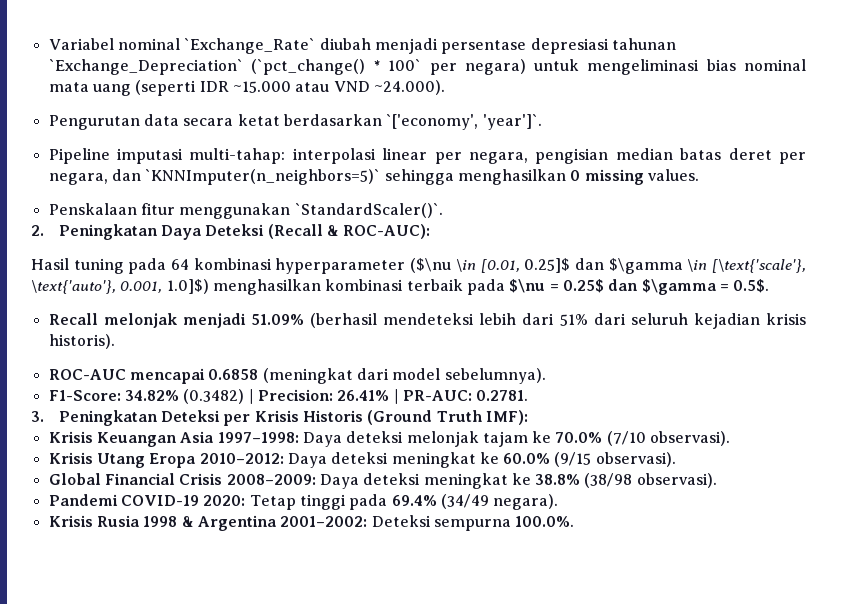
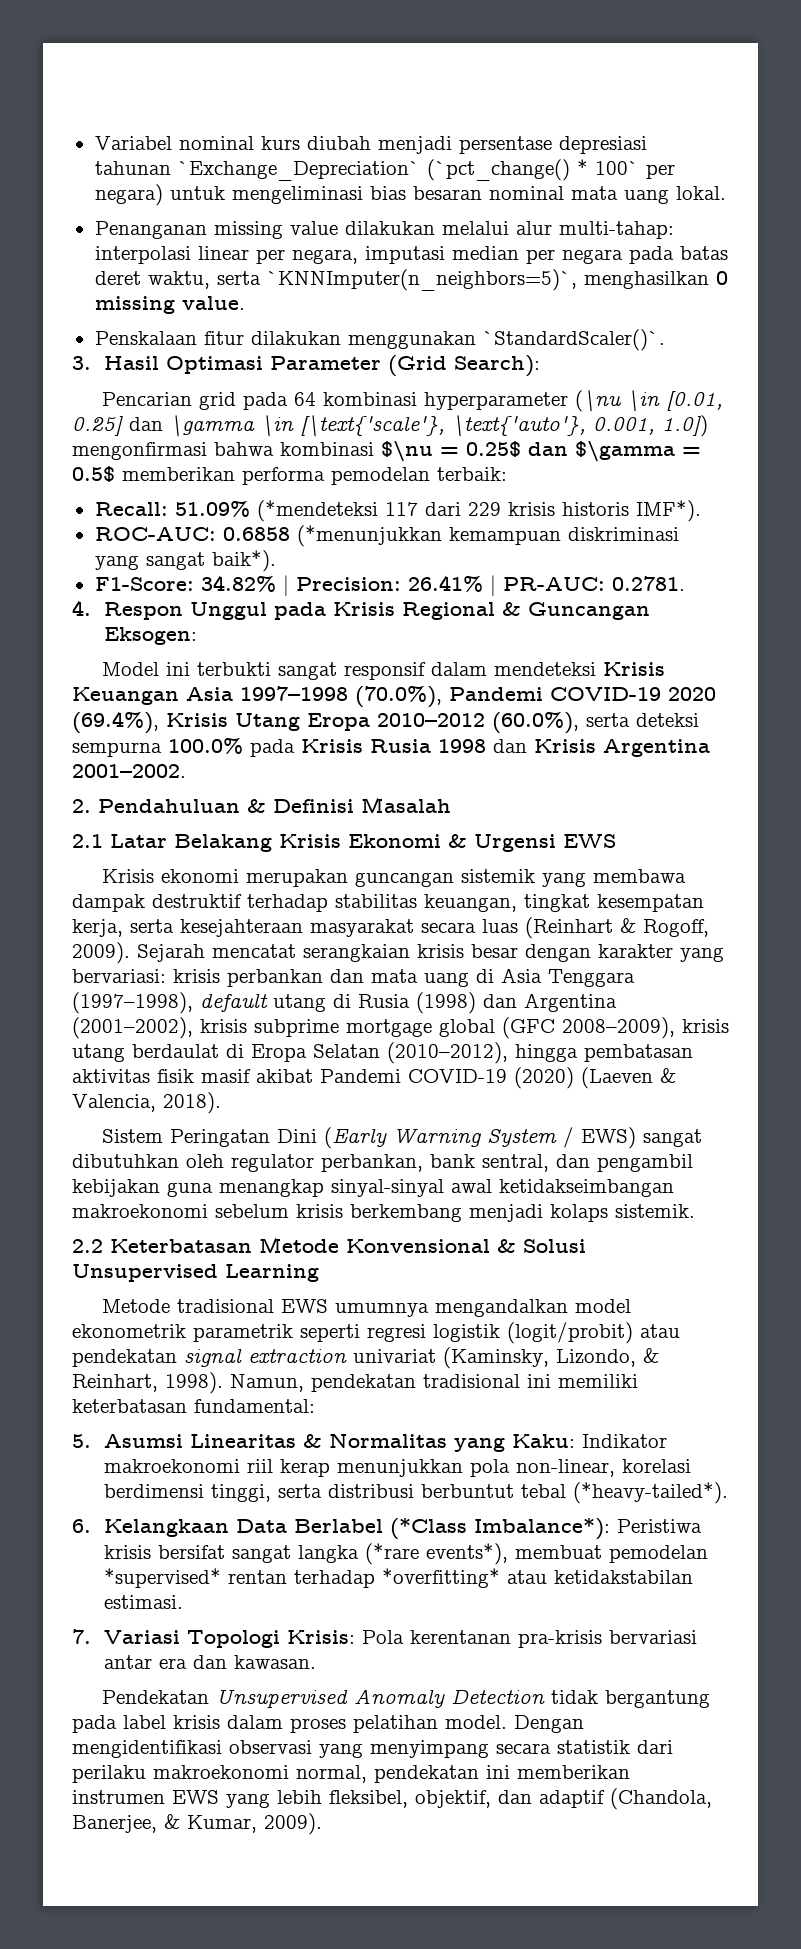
[184,38,316,54] `Exchange_Rate` -> [260,136,300,150] kurs
(736, 65) none -> [412,186,482,200] besaran
[135,80,445,96] [48,114,542,130] [48,148,183,164] (seperti IDR ~15.000 atau VND ~24.000). // Pengurutan data secara ketat berdasarkan `['economy', 'year']`. // Pipeline imputasi -> [675,186,726,200] [94,221,552,239] lokal. // Penanganan missing value dilakukan melalui alur
[535,148,806,164] [48,169,454,185] pengisian median batas deret per negara, dan `KNNImputer(n_neighbors=5)` sehingga -> [364,246,728,264] [94,269,577,291] imputasi median per negara pada batas deret waktu, serta `KNNImputer(n_neighbors=5)`,
[647,169,699,181] values. -> [181,296,245,310] value.
(175, 209) none -> [250,331,341,345] dilakukan
[31,224,431,240] [31,258,124,274] 2. Peningkatan Daya Deteksi (Recall & ROC-AUC): // Hasil tuning -> [72,355,540,377] [102,392,237,410] 3. Hasil Optimasi Parameter (Grid Search): // Pencarian grid
[410,258,452,273] ($\nu -> [575,390,622,412] (\nu
[524,258,683,274] 0.25]$ dan $\gamma -> [72,415,255,437] 0.25] dan \gamma
[166,279,505,295] 1.0]$) menghasilkan kombinasi terbaik pada -> [662,415,708,437] [72,442,374,460] 1.0]) mengonfirmasi bahwa kombinasi
[733,279,770,293] [48,313,807,329] [48,334,115,349] [48,368,546,384] 0.5$. // Recall melonjak menjadi 51.09% (berhasil mendeteksi lebih dari 51% dari seluruh kejadian krisis historis). // ROC-AUC mencapai 0.6858 (meningkat dari model sebelumnya). -> [72,466,507,485] [94,500,701,522] [94,525,679,547] [94,550,276,572] 0.5$ memberikan performa pemodelan terbaik: // Recall: 51.09% (*mendeteksi 117 dari 229 krisis historis IMF*). // ROC-AUC: 0.6858 (*menunjukkan kemampuan diskriminasi yang sangat baik*).
[183,389,245,404] (0.3482) -> (276, 583) none
[31,410,528,426] [48,431,731,447] [48,452,676,468] [48,473,717,489] [48,494,559,510] [48,515,575,531] 3. Peningkatan Deteksi per Krisis Historis (Ground Truth IMF): // Krisis Keuangan Asia 1997–1998: Daya deteksi melonjak tajam ke 70.0% (7/10 observasi). // Krisis Utang Eropa 2010–2012: Daya deteksi meningkat ke 60.0% (9/15 observasi). // Global Financial Crisis 2008–2009: Daya deteksi meningkat ke 38.8% (38/98 observasi). // Pandemi COVID-19 2020: Tetap tinggi pada 69.4% (34/49 negara). // Krisis Rusia 1998 & Argentina 2001–2002: Deteksi sempurna 100.0%. -> [72,600,650,620] [103,627,197,645] [102,662,666,680] [72,686,716,708] [72,711,699,734] [72,738,710,757] [72,764,186,778] [72,797,451,813] [72,834,616,852] [102,869,687,887] [72,894,704,912] [72,917,709,939] [72,942,724,964] [72,968,635,987] [72,992,617,1014] [72,1017,729,1039] [72,1042,693,1064] [72,1067,676,1089] [72,1092,221,1114] [102,1127,703,1149] [72,1154,693,1172] [72,1179,674,1197] [72,1204,695,1222] [72,1237,586,1253] [72,1264,319,1282] [102,1299,632,1317] [72,1322,680,1344] [72,1347,659,1369] [72,1372,638,1394] [72,1399,315,1413] [72,1433,667,1452] [103,1459,691,1477] [103,1482,728,1504] [72,1518,702,1540] [103,1543,708,1565] [103,1568,693,1588] [103,1595,183,1609] [72,1629,697,1648] [103,1655,316,1669] [102,1689,711,1708] [72,1715,584,1733] [72,1740,673,1758] [72,1765,630,1783] [72,1788,712,1810] [72,1813,322,1835] 4. Respon Unggul pada Krisis Regional & Guncangan Eksogen: // Model ini terbukti sangat responsif dalam mendeteksi Krisis Keuangan Asia 1997–1998 (70.0%), Pandemi COVID-19 2020 (69.4%), Krisis Utang Eropa 2010–2012 (60.0%), serta deteksi sempurna 100.0% pada Krisis Rusia 1998 dan Krisis Argentina 2001–2002. // 2. Pendahuluan & Definisi Masalah // 2.1 Latar Belakang Krisis Ekonomi & Urgensi EWS // Krisis ekonomi merupakan guncangan sistemik yang membawa dampak destruktif terhadap stabilitas keuangan, tingkat kesempatan kerja, serta kesejahteraan masyarakat secara luas (Reinhart & Rogoff, 2009). Sejarah mencatat serangkaian krisis besar dengan karakter yang bervariasi: krisis perbankan dan mata uang di Asia Tenggara (1997–1998), default utang di Rusia (1998) dan Argentina (2001–2002), krisis subprime mortgage global (GFC 2008–2009), krisis utang berdaulat di Eropa Selatan (2010–2012), hingga pembatasan aktivitas fisik masif akibat Pandemi COVID-19 (2020) (Laeven & Valencia, 2018). // Sistem Peringatan Dini (Early Warning System / EWS) sangat dibutuhkan oleh regulator perbankan, bank sentral, dan pengambil kebijakan guna menangkap sinyal-sinyal awal ketidakseimbangan makroekonomi sebelum krisis berkembang menjadi kolaps sistemik. // 2.2 Keterbatasan Metode Konvensional & Solusi Unsupervised Learning // Metode tradisional EWS umumnya mengandalkan model ekonometrik parametrik seperti regresi logistik (logit/probit) atau pendekatan signal extraction univariat (Kaminsky, Lizondo, & Reinhart, 1998). Namun, pendekatan tradisional ini memiliki keterbatasan fundamental: // 5. Asumsi Linearitas & Normalitas yang Kaku: Indikator makroekonomi riil kerap menunjukkan pola non-linear, korelasi berdimensi tinggi, serta distribusi berbuntut tebal (*heavy-tailed*). // 6. Kelangkaan Data Berlabel (*Class Imbalance*): Peristiwa krisis bersifat sangat langka (*rare events*), membuat pemodelan *supervised* rentan terhadap *overfitting* atau ketidakstabilan estimasi. // 7. Variasi Topologi Krisis: Pola kerentanan pra-krisis bervariasi antar era dan kawasan. // Pendekatan Unsupervised Anomaly Detection tidak bergantung pada label krisis dalam proses pelatihan model. Dengan mengidentifikasi observasi yang menyimpang secara statistik dari perilaku makroekonomi normal, pendekatan ini memberikan instrumen EWS yang lebih fleksibel, objektif, dan adaptif (Chandola, Banerjee, & Kumar, 2009).

